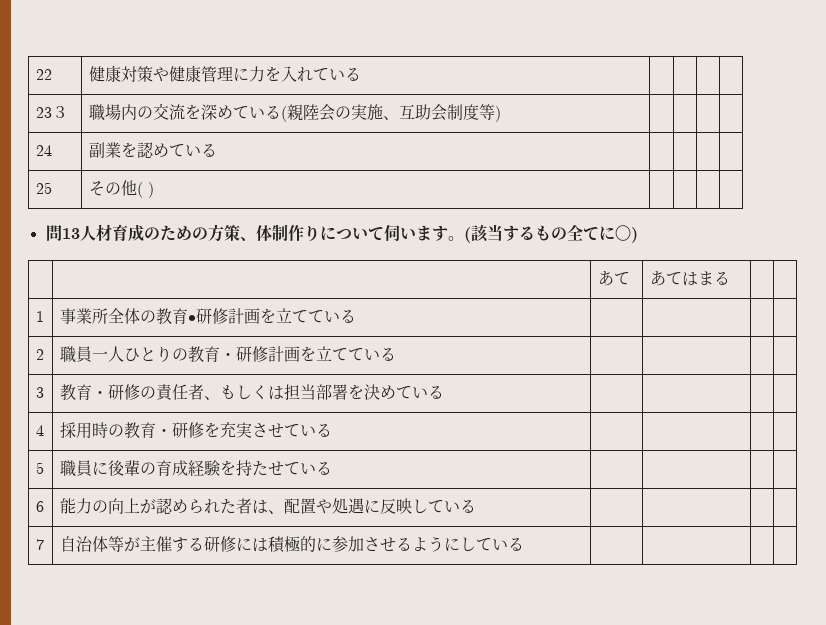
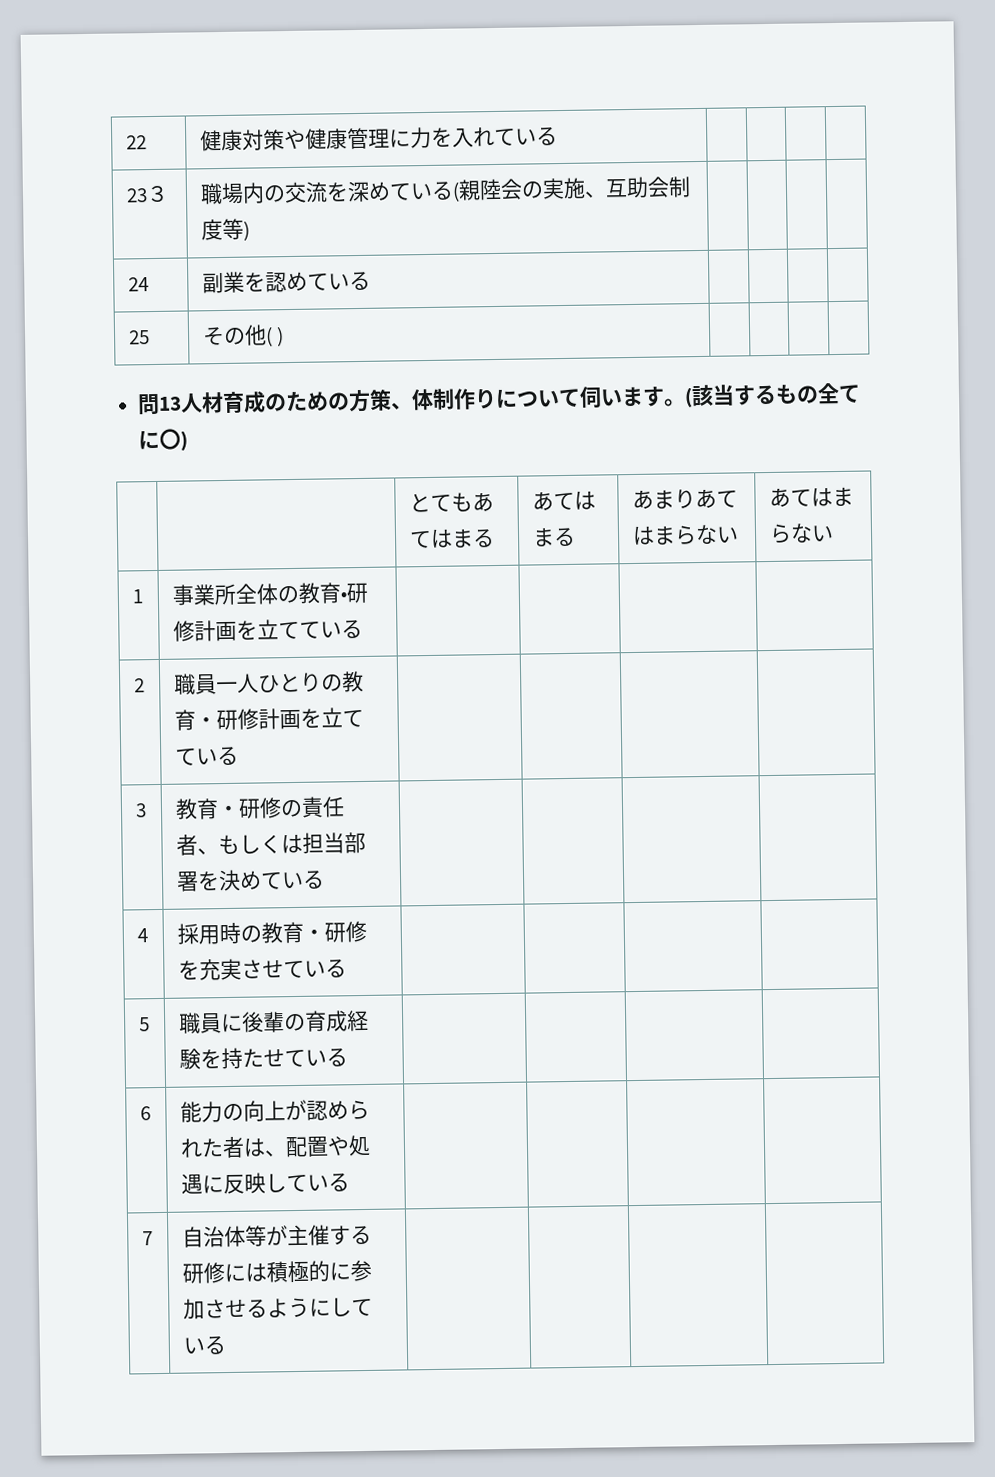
[597,271,630,286] [649,271,730,286] あて | あてはまる | | -> [408,492,494,513] [408,528,495,549] [531,490,596,511] [531,527,576,547] [631,488,738,510] [631,524,739,546] [768,486,854,508] [768,523,834,544] とてもあてはまる | あてはまる | あまりあてはまらない | あてはまらない

